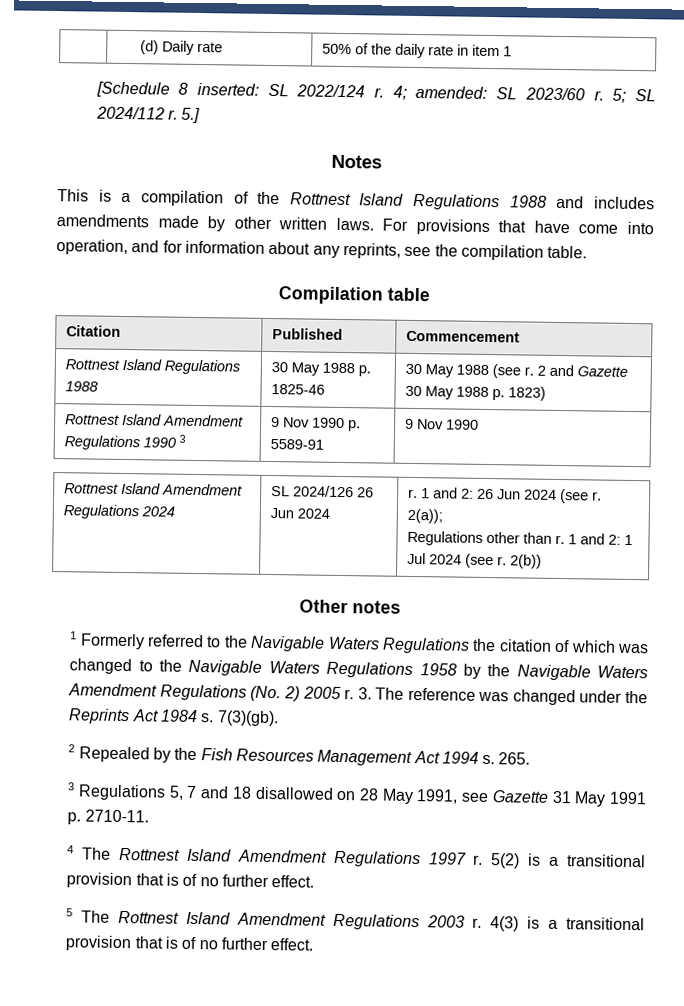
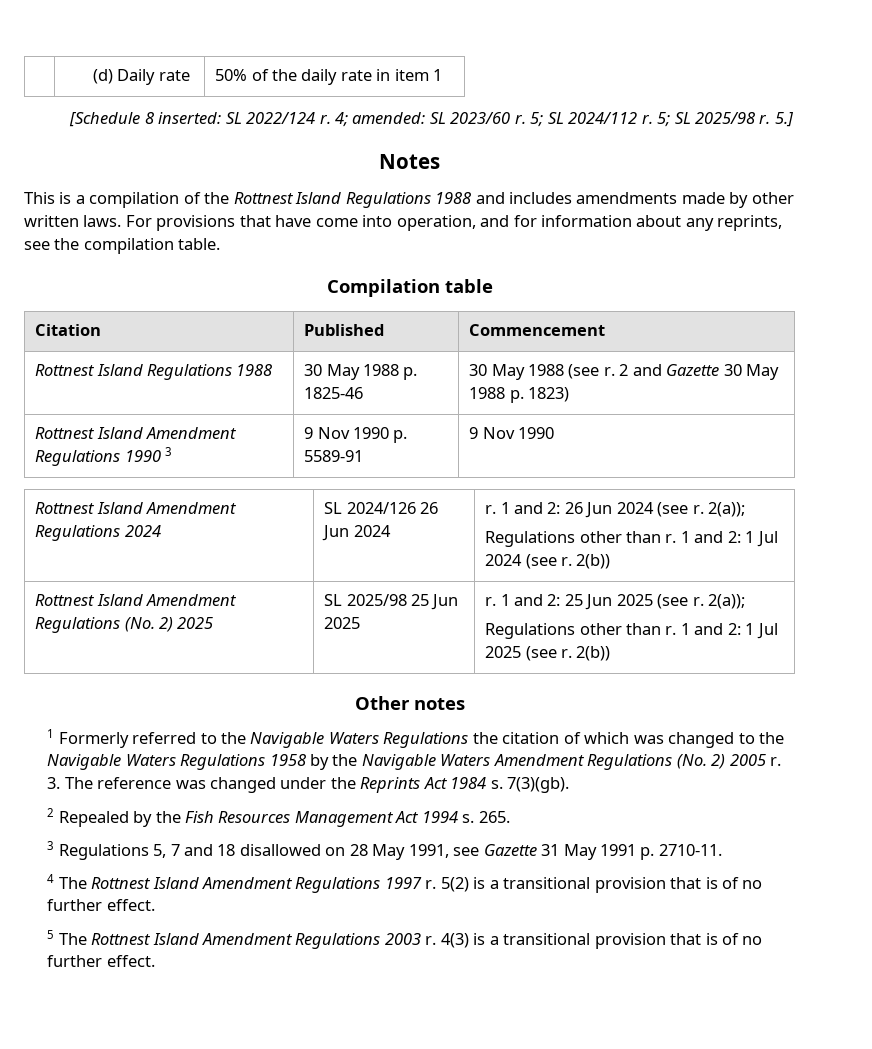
(178, 114) none -> [657,112,771,127] 5; SL 2025/98 r.
(543, 561) none -> [35,594,237,606] [35,617,214,633] [324,594,459,610] [324,617,361,629] [485,594,746,610] [485,623,778,639] [485,646,611,661] // Rottnest Island Amendment Regulations (No. 2) 2025 | SL 2025/98 25 Jun 2025 | r. 1 and 2: 25 Jun 2025 (see r. 2(a)); // Regulations other than r. 1 and 2: 1 Jul 2025 (see r. 2(b))

